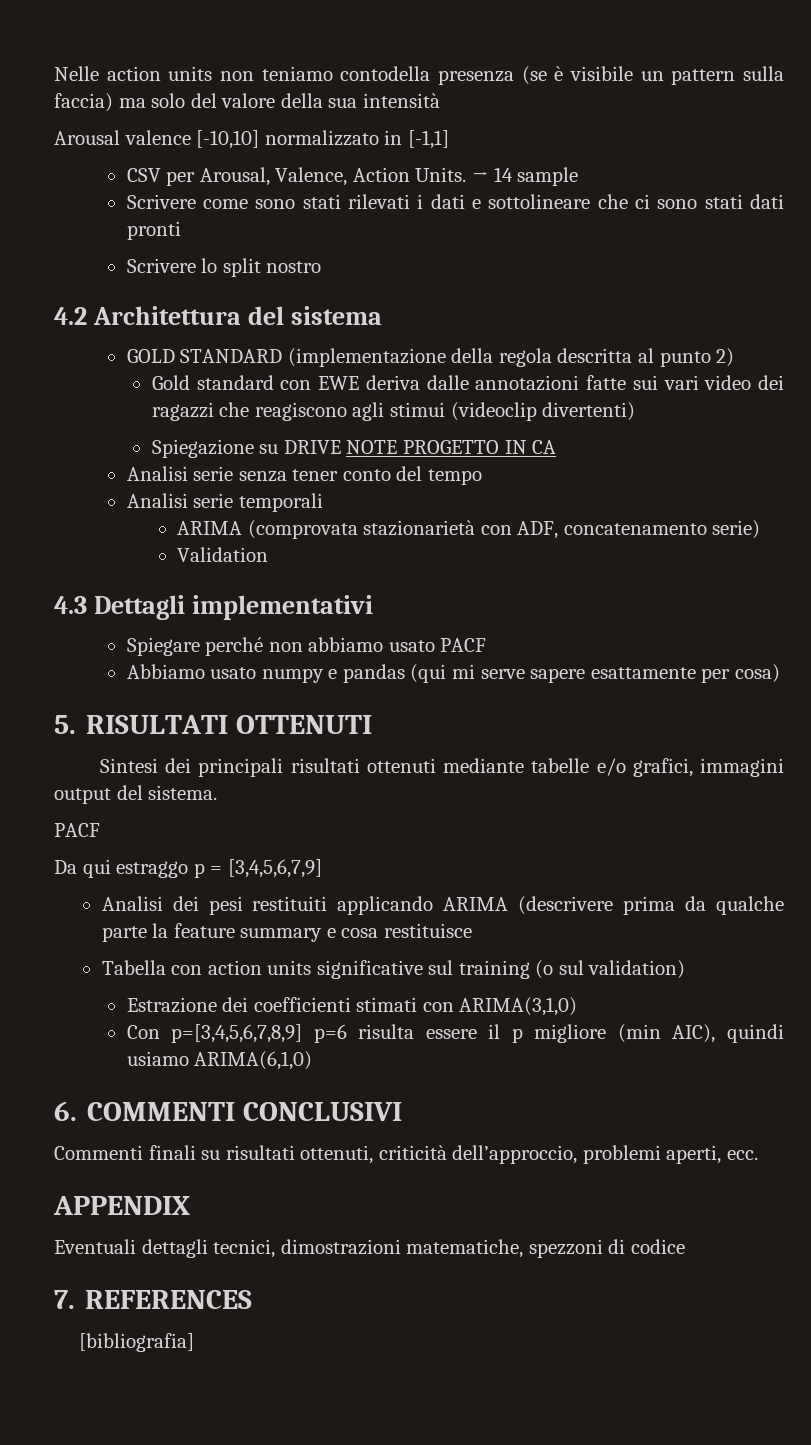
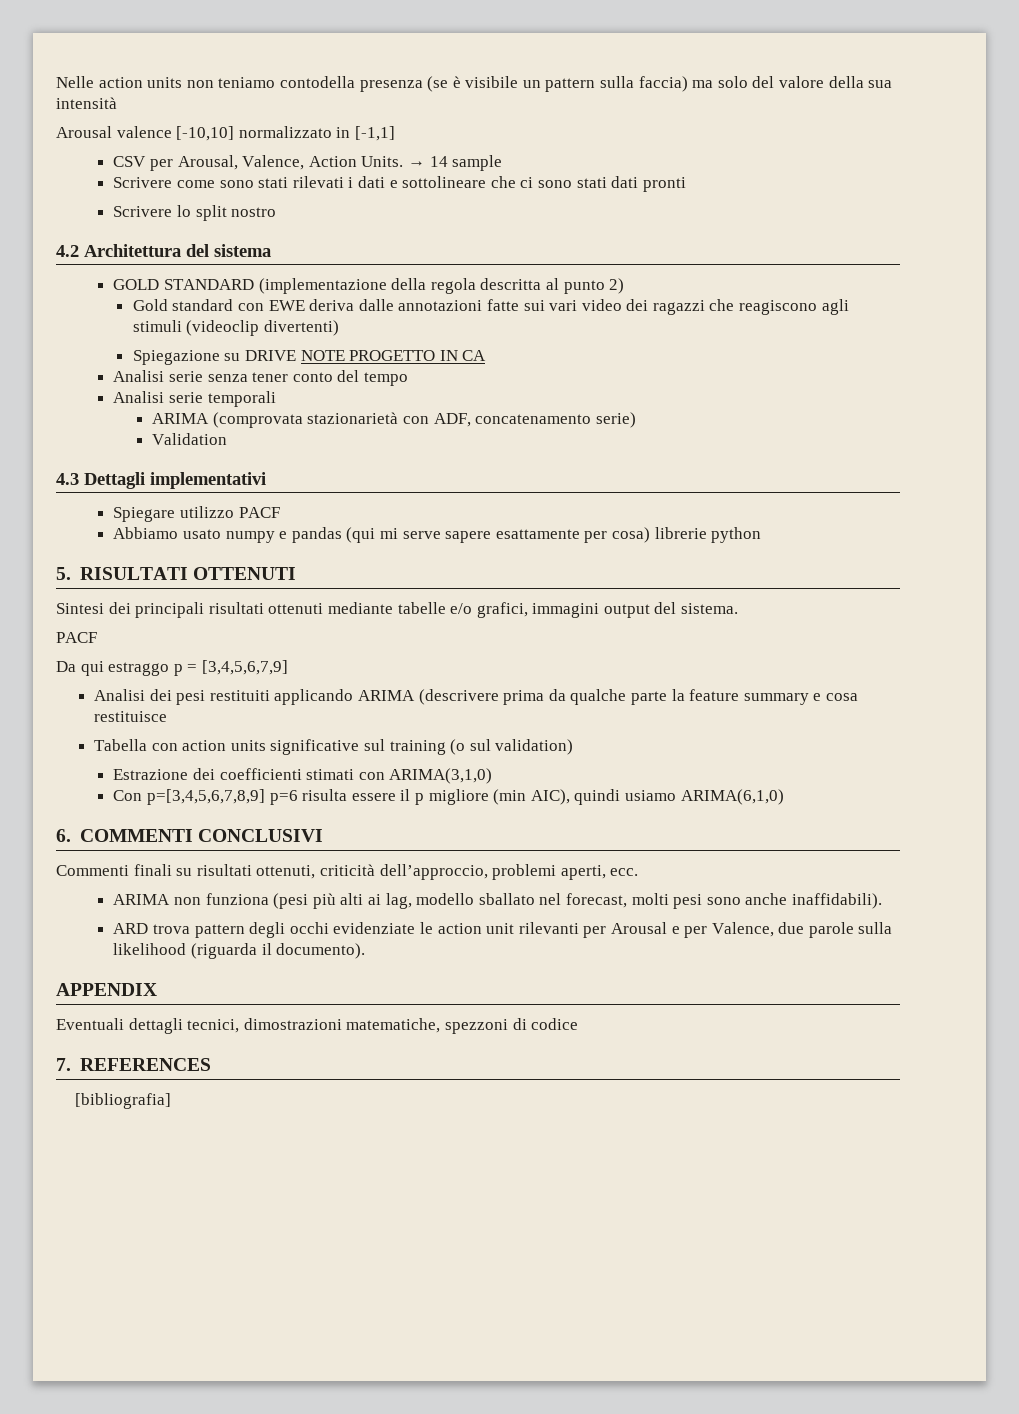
[390,402,446,417] stimui -> [132,320,182,332] stimuli
[205,637,435,656] perché non abbiamo usato -> [180,506,235,518] utilizzo
(780, 673) none -> [654,527,762,543] librerie python
(758, 1155) none -> [113,893,882,909] [113,922,893,938] [113,943,366,959] // ARIMA non funziona (pesi più alti ai lag, modello sballato nel forecast, molti pesi sono anche inaffidabili). // ARD trova pattern degli occhi evidenziate le action unit rilevanti per Arousal e per Valence, due parole sulla likelihood (riguarda il documento).

